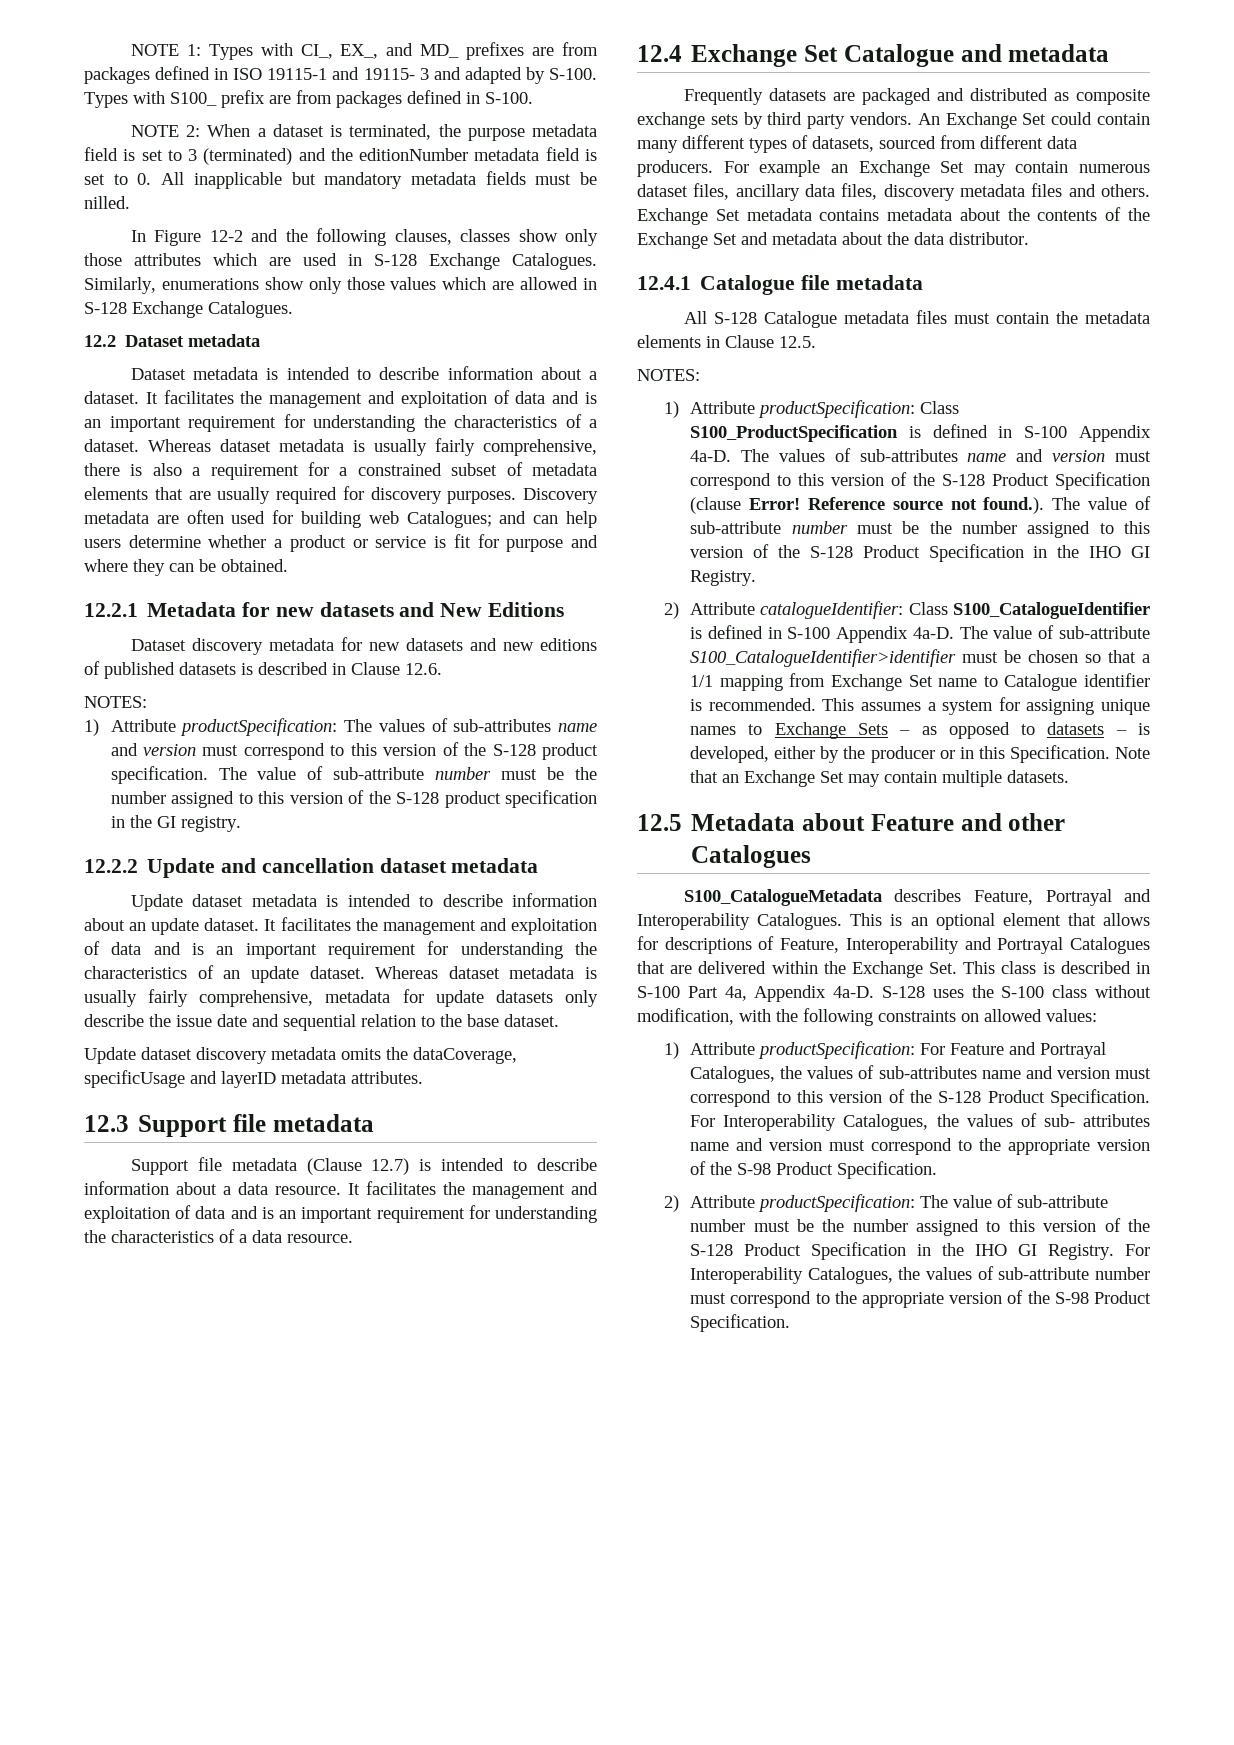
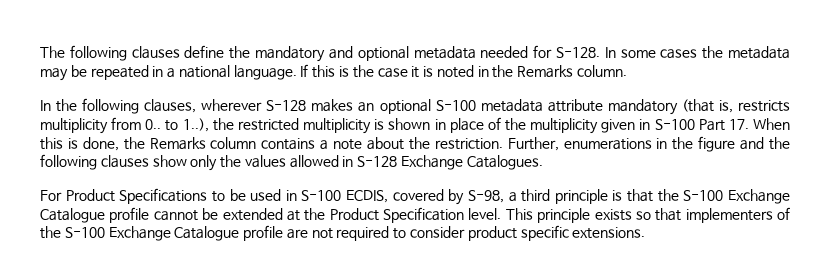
[130,42,598,60] [84,66,597,84] [84,90,533,108] [130,124,597,141] [84,147,597,165] [84,171,597,189] [84,196,130,209] [130,228,598,246] [84,253,597,270] [84,277,515,294] NOTE 1: Types with CI_, EX_, and MD_ prefixes are from packages defined in ISO 19115-1 and 19115- 3 and adapted by S-100. Types with S100_ prefix are from packages defined in S-100. // NOTE 2: When a dataset is terminated, the purpose metadata field is set to 3 (terminated) and the editionNumber metadata field is set to 0. All inapplicable but mandatory metadata fields must be nilled. // In Figure 12-2 and the following clauses, classes show only those attributes which are used in S-128 Exchange Catalogues. Similarly, enumerations show only those values which are -> [40,45,790,62] [40,64,628,81] [40,98,791,115] [40,117,790,134] [40,136,791,152] [40,154,286,171] The following clauses define the mandatory and optional metadata needed for S-128. In some cases the metadata may be repeated in a national language. If this is the case it is noted in the Remarks column. // In the following clauses, wherever S-128 makes an optional S-100 metadata attribute mandatory (that is, restricts multiplicity from 0.. to 1..), the restricted multiplicity is shown in place of the multiplicity given in S-100 Part 17. When this is done, the Remarks column contains a note about the restriction. Further, enumerations in the figure and the following clauses show only the values
[84,334,261,347] [130,366,597,380] [84,390,598,408] [84,414,597,432] [84,438,597,456] [84,462,597,480] [84,486,598,504] [84,510,597,528] [84,534,599,552] [84,559,288,576] [84,602,565,617] [130,637,597,655] [84,661,442,679] [84,696,147,708] [84,718,598,736] [110,742,599,760] [110,766,598,784] [110,790,598,808] [110,815,241,832] [84,858,539,878] [130,893,597,911] [84,917,597,935] [84,941,597,959] [84,965,597,983] [84,989,599,1007] [84,1014,559,1031] [84,1047,517,1064] [84,1070,423,1088] [84,1114,374,1137] [130,1157,597,1175] [84,1181,598,1199] [84,1205,597,1223] [84,1229,353,1243] [637,44,1110,67] [683,88,1150,105] [637,112,1150,129] [637,135,1077,153] [637,160,1150,177] [637,183,1150,201] [637,207,1150,225] [637,232,1029,249] [637,275,923,295] [683,310,1150,328] [637,335,816,348] [637,369,700,381] [663,400,960,418] [690,424,1151,442] [690,448,1151,462] [690,472,1150,490] [690,496,1151,514] [690,521,1150,538] [690,544,1150,562] [690,570,757,586] [663,601,1150,619] [690,625,1150,643] [690,649,1150,667] [690,673,1150,691] [690,697,1150,715] [690,722,1150,739] [690,745,1150,763] [690,770,1070,787] [637,813,1066,831] [691,845,812,868] [683,889,1151,906] [637,913,1150,930] [637,936,1150,954] [637,961,1150,978] [637,985,1151,1002] [637,1008,1097,1026] [663,1041,1107,1059] [690,1065,1151,1083] [690,1089,1150,1107] [690,1113,1150,1131] [690,1138,1150,1155] [690,1161,938,1179] [663,1194,1109,1212] [690,1218,1150,1236] [690,1242,1150,1260] [690,1266,1150,1284] [690,1290,1151,1308] [690,1314,791,1332] 12.2 Dataset metadata // Dataset metadata is intended to describe information about a dataset. It facilitates the management and exploitation of data and is an important requirement for understanding the characteristics of a dataset. Whereas dataset metadata is usually fairly comprehensive, there is also a requirement for a constrained subset of metadata elements that are usually required for discovery purposes. Discovery metadata are often used for building web Catalogues; and can help users determine whether a product or service is fit for purpose and where they can be obtained. // 12.2.1 Metadata for new datasets and New Editions // Dataset discovery metadata for new datasets and new editions of published datasets is described in Clause 12.6. // NOTES: // 1) Attribute productSpecification: The values of sub-attributes name and version must correspond to this version of the S-128 product specification. The value of sub-attribute number must be the number assigned to this version of the S-128 product specification in the GI registry. // 12.2.2 Update and cancellation dataset metadata // Update dataset metadata is intended to describe information about an update dataset. It facilitates the management and exploitation of data and is an important requirement for understanding the characteristics of an update dataset. Whereas dataset metadata is usually fairly comprehensive, metadata for update datasets only describe the issue date and sequential relation to the base dataset. // Update dataset discovery metadata omits the dataCoverage, specificUsage and layerID metadata attributes. // 12.3 Support file metadata // Support file metadata (Clause 12.7) is intended to describe information about a data resource. It facilitates the management and exploitation of data and is an important requirement for understanding the characteristics of a data resource. // 12.4 Exchange Set Catalogue and metadata // Frequently datasets are packaged and distributed as composite exchange sets by third party vendors. An Exchange Set could contain many different types of datasets, sourced from different data producers. For example an Exchange Set may contain numerous dataset files, ancillary data files, discovery metadata files and others. Exchange Set metadata contains metadata about the contents of the Exchange Set and metadata about the data distributor. // 12.4.1 Catalogue file metadata // All S-128 Catalogue metadata files must contain the metadata elements in Clause 12.5. // NOTES: // 1) Attribute productSpecification: Class S100_ProductSpecification is defined in S-100 Appendix 4a-D. The values of sub-attributes name and version must correspond to this version of the S-128 Product Specification (clause Error! Reference source not found.). The value of sub-attribute number must be the number assigned to this version of the S-128 Product Specification in the IHO GI Registry. // 2) Attribute catalogueIdentifier: Class S100_CatalogueIdentifier is defined in S-100 Appendix 4a-D. The value of sub-attribute S100_CatalogueIdentifier>identifier must be chosen so that a 1/1 mapping from Exchange Set name to Catalogue identifier is recommended. This assumes a system for assigning unique names to Exchange Sets – as opposed to datasets – is developed, either by the producer or in this Specification. Note that an Exchange Set may contain multiple datasets. // 12.5 Metadata about Feature and other Catalogues // S100_CatalogueMetadata describes Feature, Portrayal and Interoperability Catalogues. This is an optional element that allows for descriptions of Feature, Interoperability and Portrayal Catalogues that are delivered within the Exchange Set. This class is described in S-100 Part 4a, Appendix 4a-D. S-128 uses the S-100 class without modification, with the following constraints on allowed values: // 1) Attribute productSpecification: For Feature and Portrayal Catalogues, the values of sub-attributes name and version must correspond to this version of the S-128 Product Specification. For Interoperability Catalogues, the values of sub- attributes name and version must correspond to the appropriate version of the S-98 Product Specification. // 2) Attribute productSpecification: The value of sub-attribute number must be the number assigned to this version of the S-128 Product Specification in the IHO GI Registry. For Interoperability Catalogues, the values of sub-attribute number must correspond to the appropriate version of the S-98 Product Specification. -> [40,188,791,205] [40,207,790,223] [40,225,646,241] For Product Specifications to be used in S-100 ECDIS, covered by S-98, a third principle is that the S-100 Exchange Catalogue profile cannot be extended at the Product Specification level. This principle exists so that implementers of the S-100 Exchange Catalogue profile are not required to consider product specific extensions.

